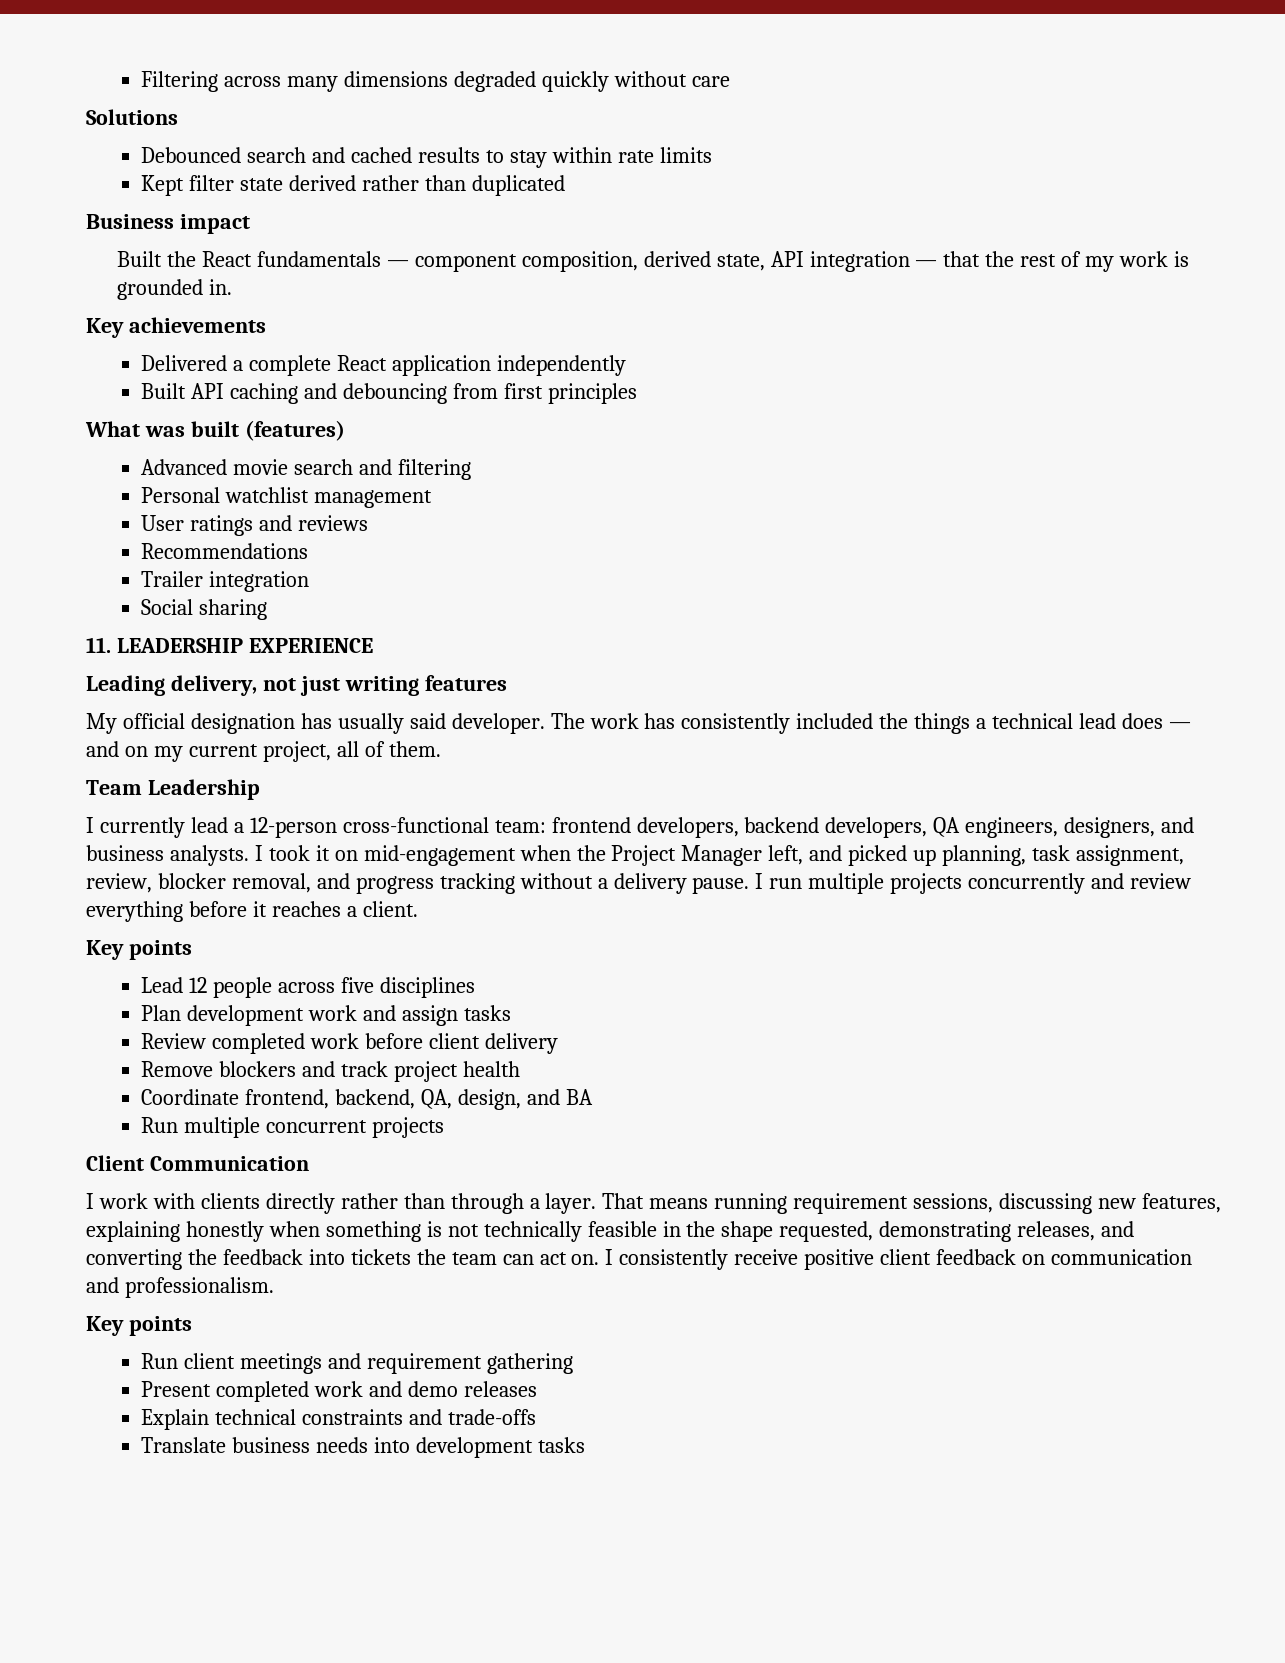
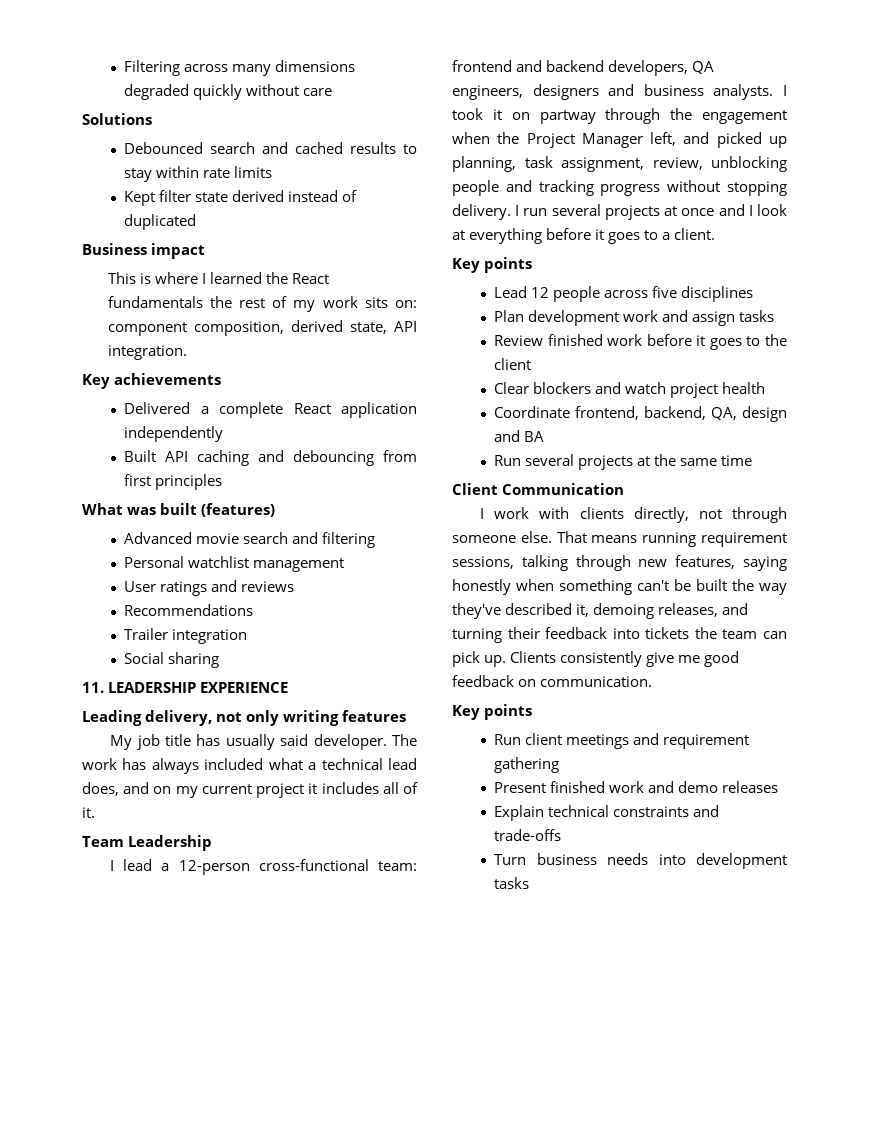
[362,175,467,191] rather than -> [288,190,358,202] instead of
[117,251,409,267] Built the React fundamentals — -> [107,272,329,284] [107,296,417,312] This is where I learned the React fundamentals the rest of my work sits on:
[809,251,1190,272] [117,279,233,300] integration — that the rest of my work is grounded in. -> [107,345,187,360] integration.
[299,676,340,696] just -> [246,710,280,726] only
[122,713,295,734] official designation -> [136,734,191,750] job title
[681,713,971,734] consistently included the things -> [151,758,303,774] always included what
[1121,713,1191,729] does — -> [82,782,119,796] does,
[262,741,331,762] project, -> [256,782,379,798] project it includes
[388,741,441,757] them. -> [82,807,95,818] it.
[99,817,185,838] currently -> (115, 865) none
[636,817,739,838] developers, -> [516,60,543,72] and
[1064,817,1156,838] designers, -> [532,84,599,100] designers
[363,845,516,866] mid-engagement -> [539,108,787,124] partway through the engagement
[157,873,1192,894] blocker removal, and progress tracking without a delivery pause. I run multiple projects concurrently and review -> [711,156,787,172] [452,180,787,196] [452,204,787,220] [452,230,465,240] unblocking people and tracking progress without stopping delivery. I run several projects at once and I look at
[271,901,341,917] reaches -> [608,230,659,244] goes to
[212,1033,306,1054] completed -> [547,334,603,346] finished
[429,1033,559,1054] [141,1061,214,1077] client delivery // Remove -> [696,334,787,350] [494,358,532,370] [494,382,530,394] it goes to the client // Clear
[341,1061,389,1077] track -> [625,382,667,394] watch
[458,1089,522,1110] design, -> [742,406,787,422] design
[184,1117,445,1138] multiple concurrent projects -> [525,454,753,470] several projects at the same time
[265,1193,597,1214] directly rather than through a layer. -> [633,507,787,523] [452,531,552,543] directly, not through someone else.
[999,1193,1093,1214] discussing -> [521,555,631,571] talking through
[86,1221,180,1242] explaining -> [743,556,787,571] saying
[426,1221,1135,1242] [86,1249,217,1270] is not technically feasible in the shape requested, demonstrating releases, and converting the -> [637,579,787,595] [452,603,749,619] [452,627,540,643] can't be built the way they've described it, demoing releases, and turning their
[539,1249,1192,1270] [86,1277,274,1298] act on. I consistently receive positive client feedback on communication and professionalism. -> [452,651,740,667] [452,675,653,687] pick up. Clients consistently give me good feedback on communication.
[216,1381,310,1402] completed -> [550,781,606,793] finished
[141,1437,227,1453] Translate -> [494,854,527,865] Turn

